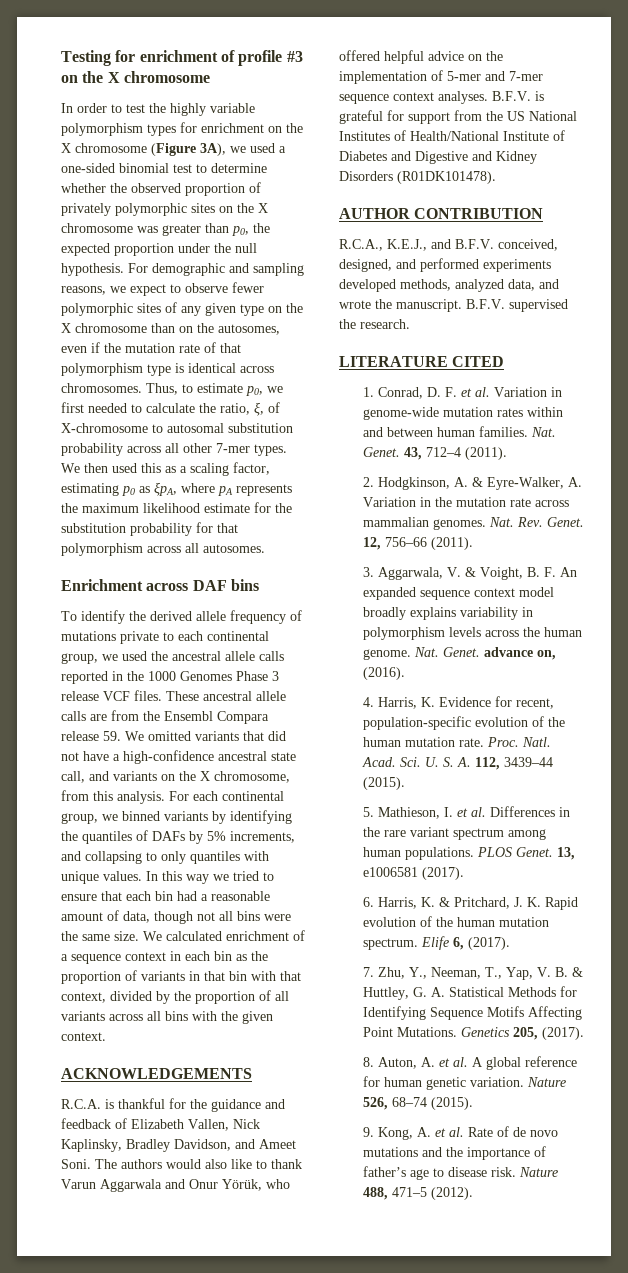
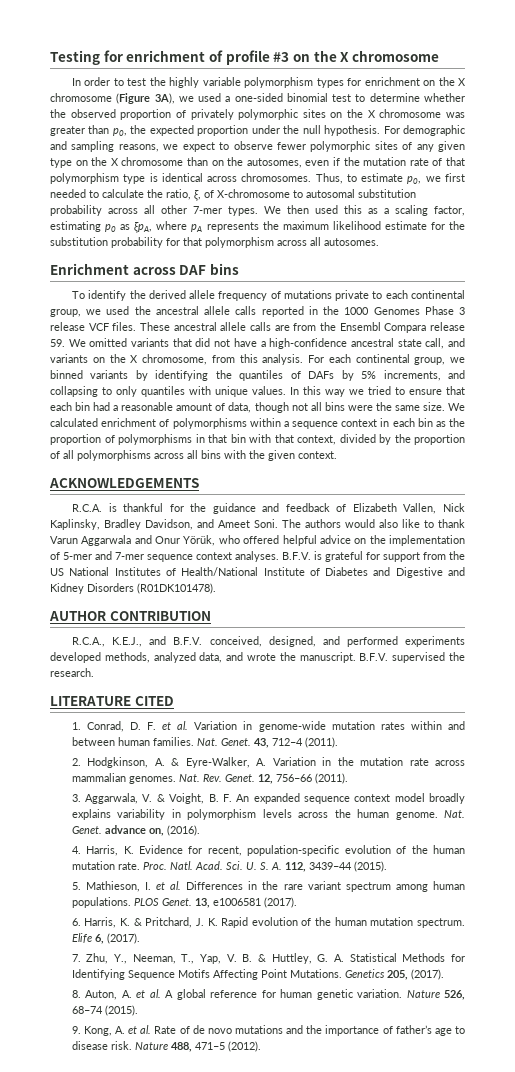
(305, 935) none -> [172,418,281,429] polymorphisms within
[141,971,185,981] variants -> [118,434,192,445] polymorphisms
[61,1011,105,1021] variants -> [77,450,151,461] polymorphisms

